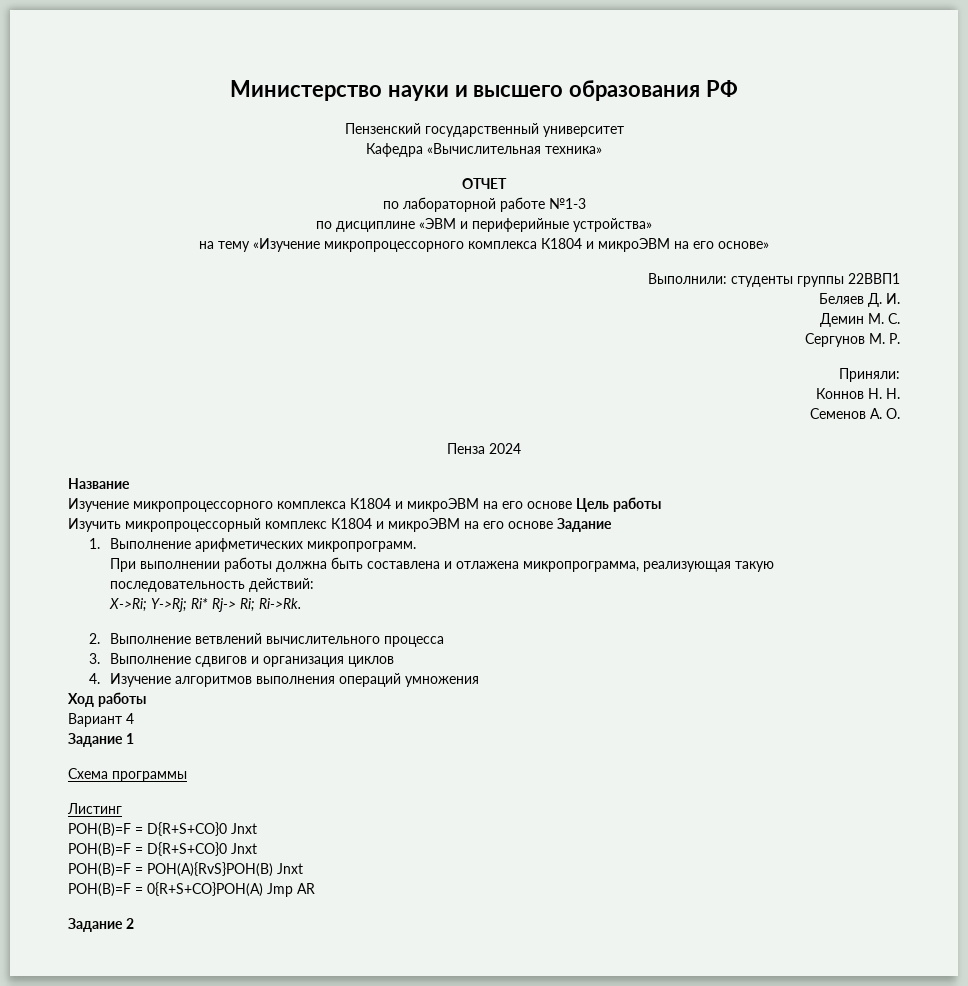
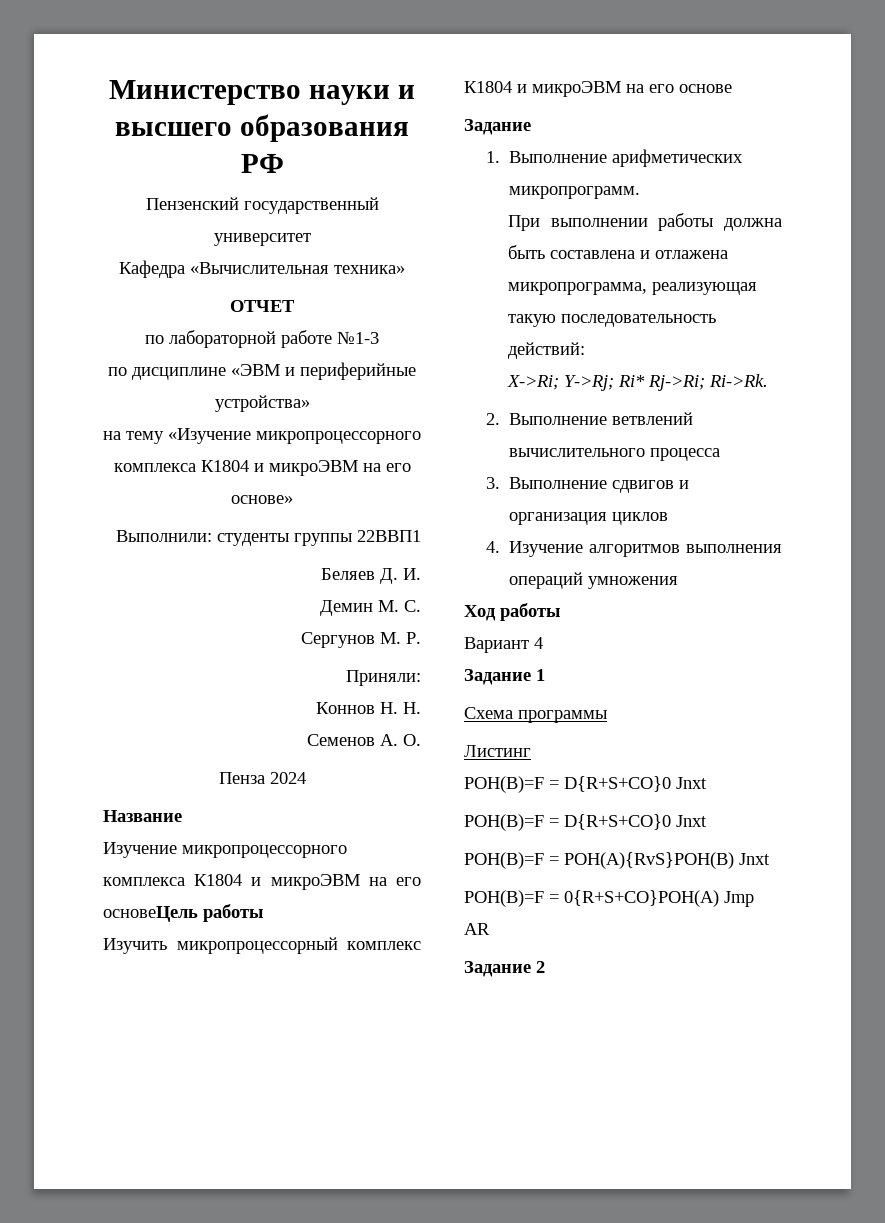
[527,498,609,512] основе Цель -> [103,906,198,922] основеЦель
(553, 525) none -> (732, 88) //
[211,598,255,612] Rj-> Ri; -> [647,375,705,391] Rj->Ri;

